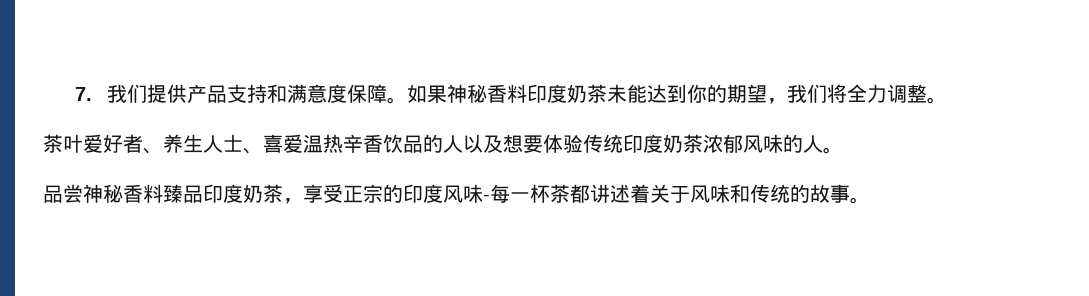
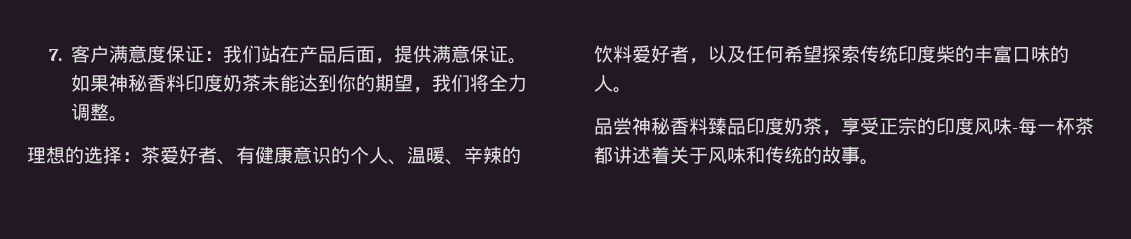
[107,84,388,103] 我们提供产品支持和满意度保障 -> [71,45,509,64] 客户满意度保证：我们站在产品后面，提供满意保证
[43,134,763,154] 茶叶爱好者、养生人士、喜爱温热辛香饮品的人以及想要体验传统印度奶茶浓郁风 -> [27,146,521,165] [594,45,1031,64] 理想的选择：茶爱好者、有健康意识的个人、温暖、辛辣的饮料爱好者，以及任何希望探索传统印度柴的丰富口

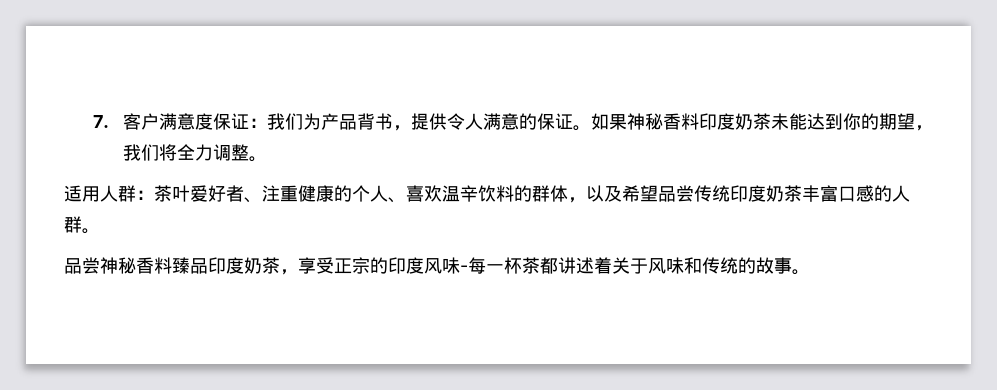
[261,45,471,64] 站在产品后面，提供满意 -> [302,113,537,131] 为产品背书，提供令人满意的
[27,146,521,165] [594,45,1069,64] [594,75,613,92] 理想的选择：茶爱好者、有健康意识的个人、温暖、辛辣的饮料爱好者，以及任何希望探索传统印度柴的丰富口味的人 -> [64,185,910,203] [64,216,82,233] 适用人群：茶叶爱好者、注重健康的个人、喜欢温辛饮料的群体，以及希望品尝传统印度奶茶丰富口感的人群

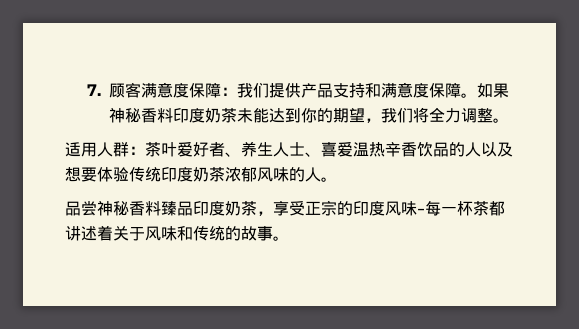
[122,113,573,131] 客户满意度保证：我们为产品背书，提供令人满意的保证 -> [109,82,462,98] 顾客满意度保障：我们提供产品支持和满意度保障
[262,185,910,203] [64,216,82,233] 注重健康的个人、喜欢温辛饮料的群体，以及希望品尝传统印度奶茶丰富口感的人群 -> [241,141,513,157] [65,167,321,182] 养生人士、喜爱温热辛香饮品的人以及想要体验传统印度奶茶浓郁风味的人

